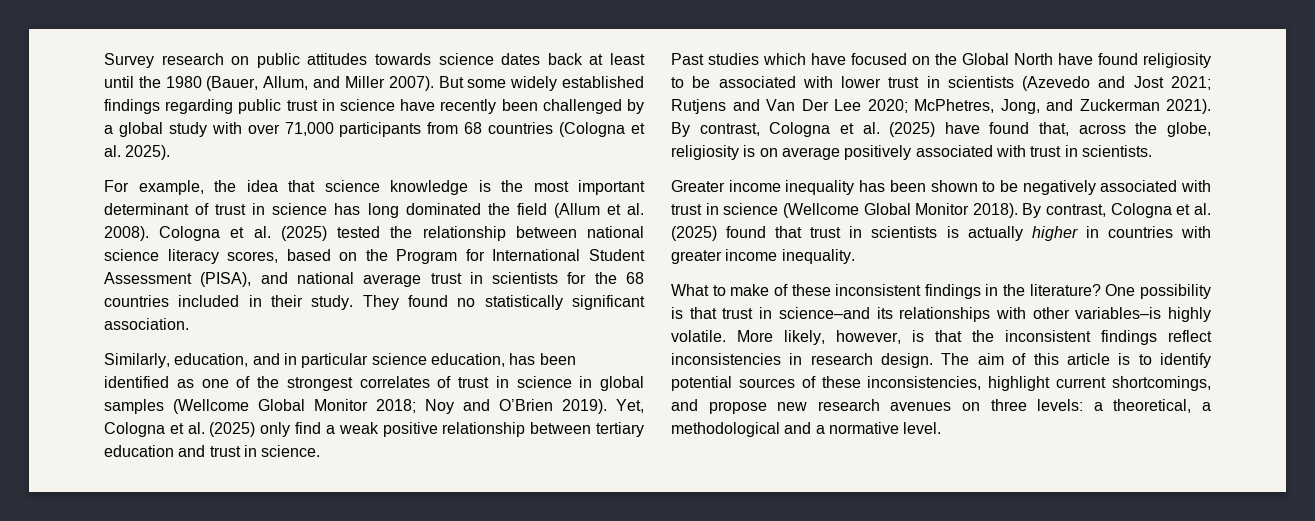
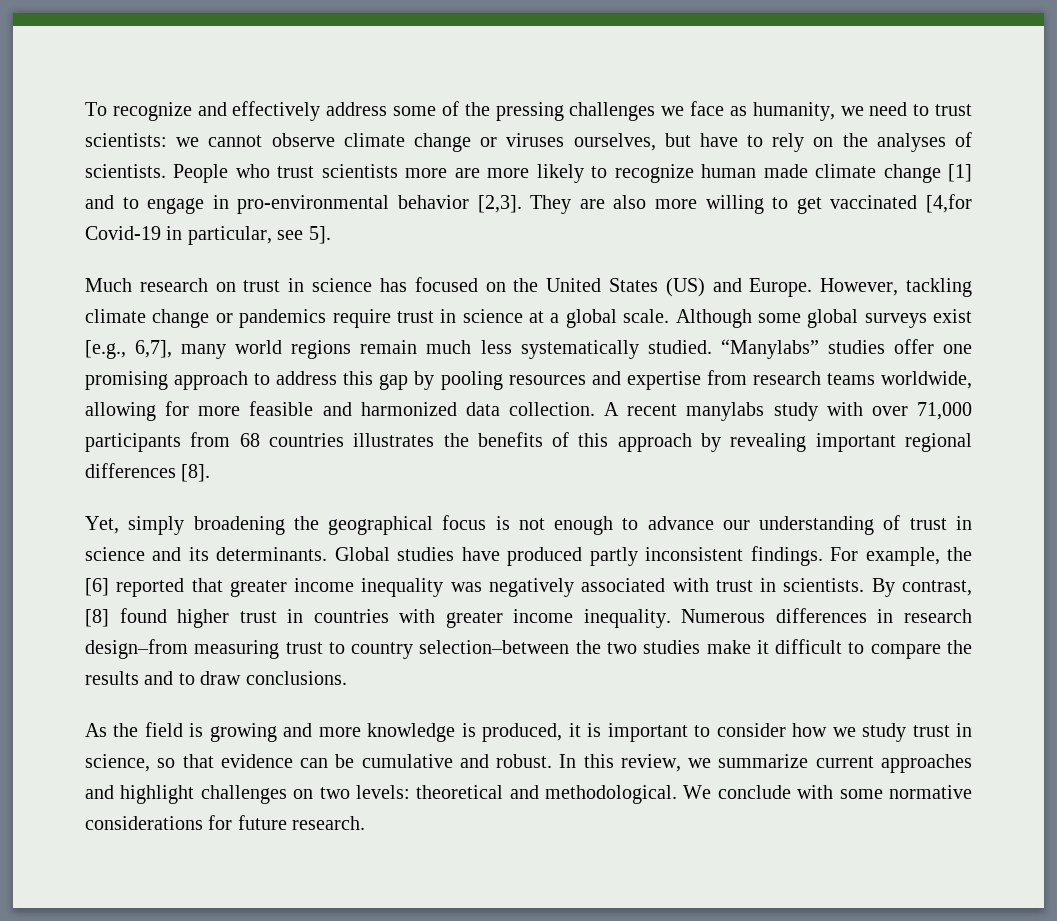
[104,53,646,68] [104,76,644,91] [104,99,644,114] [104,122,163,137] Survey research on public attitudes towards science dates back at least until the 1980 (Bauer, Allum, and Miller 2007). But some widely established findings regarding public trust in science have recently been challenged by a global -> [85,101,973,121] [85,132,972,152] [85,164,972,183] [85,194,973,214] [85,226,331,245] [85,277,972,297] [85,309,972,328] [85,339,973,359] [85,370,972,390] [85,401,765,421] To recognize and effectively address some of the pressing challenges we face as humanity, we need to trust scientists: we cannot observe climate change or viruses ourselves, but have to rely on the analyses of scientists. People who trust scientists more are more likely to recognize human made climate change [1] and to engage in pro-environmental behavior [2,3]. They are also more willing to get vaccinated [4,for Covid-19 in particular, see 5]. // Much research on trust in science has focused on the United States (US) and Europe. However, tackling climate change or pandemics require trust in science at a global scale. Although some global surveys exist [e.g., 6,7], many world regions remain much less systematically studied. “Manylabs” studies offer one promising approach to address this gap by pooling resources and expertise from research teams worldwide, allowing for more feasible and harmonized data collection. A recent manylabs
[559,122,646,137] [104,145,171,160] [104,180,645,195] [104,203,644,218] [104,226,644,241] [104,249,645,264] [104,272,644,287] [104,295,645,310] [104,318,189,330] [104,353,576,368] [104,376,644,391] [104,399,644,414] [104,422,644,437] [104,445,321,457] [671,53,1211,68] [671,76,1211,91] [671,99,1211,114] [671,122,1211,137] [671,145,912,160] (Cologna et al. 2025). // For example, the idea that science knowledge is the most important determinant of trust in science has long dominated the field (Allum et al. 2008). Cologna et al. (2025) tested the relationship between national science literacy scores, based on the Program for International Student Assessment (PISA), and national average trust in scientists for the 68 countries included in their study. They found no statistically significant association. // Similarly, education, and in particular science education, has been identified as one of the strongest correlates of trust in science in global samples (Wellcome Global Monitor 2018; Noy and O’Brien 2019). Yet, Cologna et al. (2025) only find a weak positive relationship between tertiary education and trust in science. // Past studies which have focused on the Global North have found religiosity to be associated with lower trust in scientists (Azevedo and Jost 2021; Rutjens and Van Der Lee 2020; McPhetres, Jong, and Zuckerman 2021). By contrast, Cologna et al. (2025) have found that, across the globe, religiosity is on average positively -> [353,432,972,452] [85,463,211,482] [85,515,972,535] [85,546,972,566] [85,578,574,597] illustrates the benefits of this approach by revealing important regional differences [8]. // Yet, simply broadening the geographical focus is not enough to advance our understanding of trust in science and its determinants. Global studies have produced partly inconsistent findings. For example, the [6] reported that greater income inequality was negatively
[671,180,1211,195] [671,203,1211,218] [671,226,1078,241] // Greater income inequality has been shown to be negatively associated with trust in science (Wellcome Global Monitor 2018). By contrast, Cologna et al. (2025) found that trust in scientists is actually higher -> [871,578,973,597] [85,608,277,628] By contrast, [8] found higher trust
[671,284,1211,299] [671,307,1211,322] [671,330,1212,345] [671,353,1211,368] [671,376,1211,391] [671,399,1211,414] [671,422,942,437] // What to make of these inconsistent findings in the literature? One possibility is that trust in science–and its relationships with other variables–is highly volatile. More likely, however, is that the inconsistent findings reflect inconsistencies in research design. The aim of this article is to identify potential sources of these inconsistencies, highlight current shortcomings, and propose new research avenues on three levels: a theoretical, a methodological and a normative level. -> [681,608,973,623] [85,639,973,659] [85,671,347,685] [85,722,973,742] [85,754,972,773] [85,785,972,804] [85,815,366,830] Numerous differences in research design–from measuring trust to country selection–between the two studies make it difficult to compare the results and to draw conclusions. // As the field is growing and more knowledge is produced, it is important to consider how we study trust in science, so that evidence can be cumulative and robust. In this review, we summarize current approaches and highlight challenges on two levels: theoretical and methodological. We conclude with some normative considerations for future research.

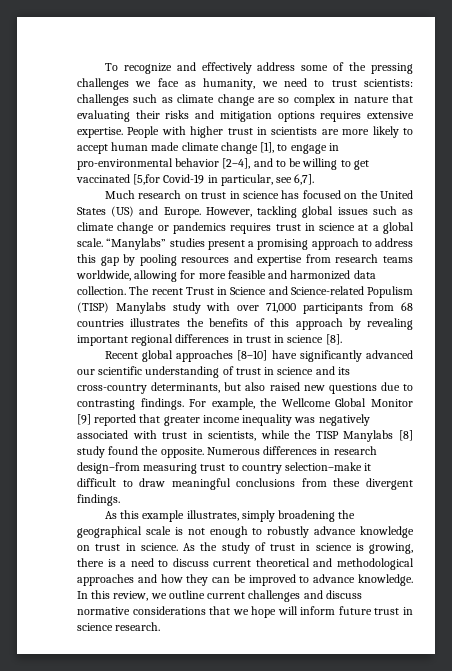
[176,132,972,152] [85,164,448,183] we cannot observe climate change or viruses ourselves, but have to rely on the analyses of scientists. People who trust scientists more -> [77,94,413,106] [77,110,415,122] [77,126,318,138] challenges such as climate change are so complex in nature that evaluating their risks and mitigation options requires extensive expertise. People with higher trust in scientists
[614,164,694,183] recognize -> [77,144,108,154] accept
[948,164,972,182] [85,195,114,209] [1] and -> [260,142,275,153] [1],
[477,195,698,214] [2,3]. They are also more -> [222,158,302,169] [2–4], and to be
[926,194,973,213] [4,for -> [133,174,161,185] [5,for
[308,226,331,244] 5]. -> [294,174,315,185] 6,7].
(972, 287) none -> [302,206,413,218] global issues such as
[332,309,391,328] require -> [230,223,272,234] requires
[675,309,972,328] [85,339,973,359] Although some global surveys exist [e.g., 6,7], many world regions remain much less systematically studied. “Manylabs” studies offer one -> [106,238,254,250] “Manylabs” studies present a
[604,402,765,421] A recent manylabs -> [129,286,413,298] [77,302,166,314] The recent Trust in Science and Science-related Populism (TISP) Manylabs
[181,464,211,482] [85,515,750,535] [8]. // Yet, simply broadening the geographical focus is not enough to advance our -> [232,334,342,345] [104,350,413,362] [77,366,143,375] in trust in science [8]. // Recent global approaches [8–10] have significantly advanced our scientific
[216,546,972,566] [85,578,109,596] determinants. Global studies have produced partly inconsistent findings. For example, the [6] -> [77,382,413,394] [77,398,413,410] [77,414,91,425] cross-country determinants, but also raised new questions due to contrasting findings. For example, the Wellcome Global Monitor [9]
[783,578,973,597] [85,608,671,628] scientists. By contrast, [8] found higher trust in countries with greater income inequality. -> [208,430,413,442] [77,446,204,458] scientists, while the TISP Manylabs [8] study found the opposite.
[419,639,973,659] [85,671,347,685] [85,722,973,742] [85,754,972,773] [85,785,972,804] [85,815,287,830] selection–between the two studies make it difficult to compare the results and to draw conclusions. // As the field is growing and more knowledge is produced, it is important to consider how we study trust in science, so that evidence can be cumulative and robust. In this review, we summarize current approaches and highlight challenges on two levels: theoretical and methodological. We conclude with some normative considerations for future -> [285,462,372,471] [77,478,413,490] [77,494,120,506] [104,510,356,522] [77,526,414,538] [77,542,413,554] [77,558,414,570] [77,574,413,586] [77,590,362,602] [77,606,413,618] [77,623,113,631] selection–make it difficult to draw meaningful conclusions from these divergent findings. // As this example illustrates, simply broadening the geographical scale is not enough to robustly advance knowledge on trust in science. As the study of trust in science is growing, there is a need to discuss current theoretical and methodological approaches and how they can be improved to advance knowledge. In this review, we outline current challenges and discuss normative considerations that we hope will inform future trust in science

